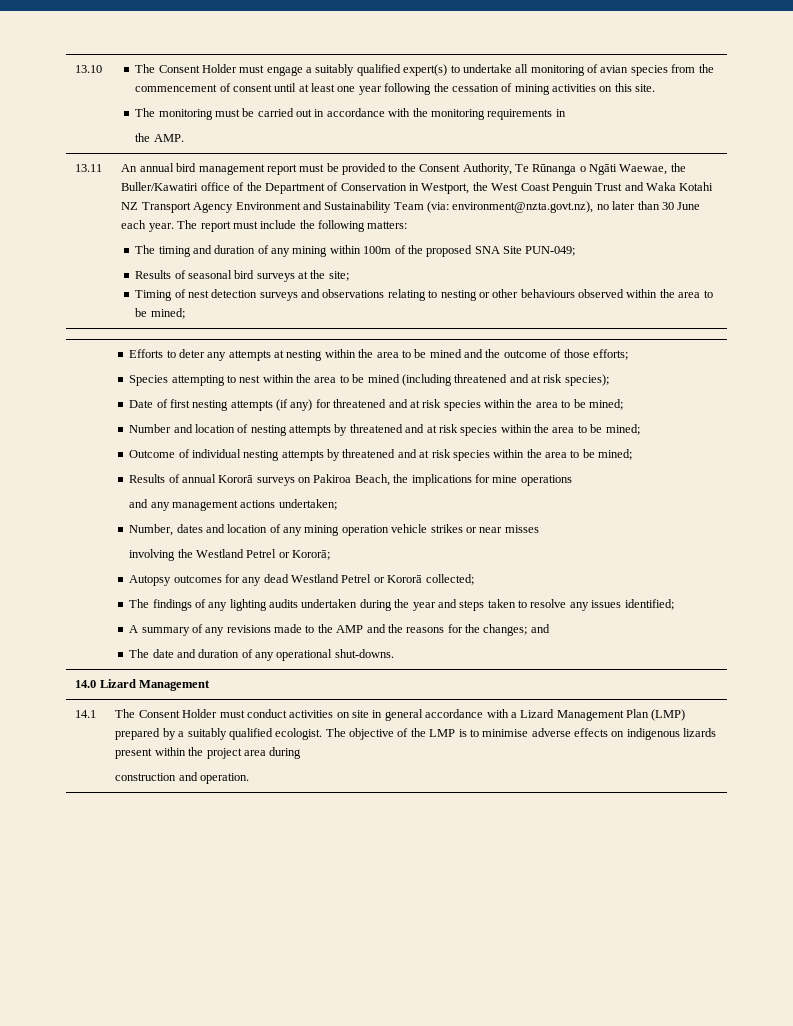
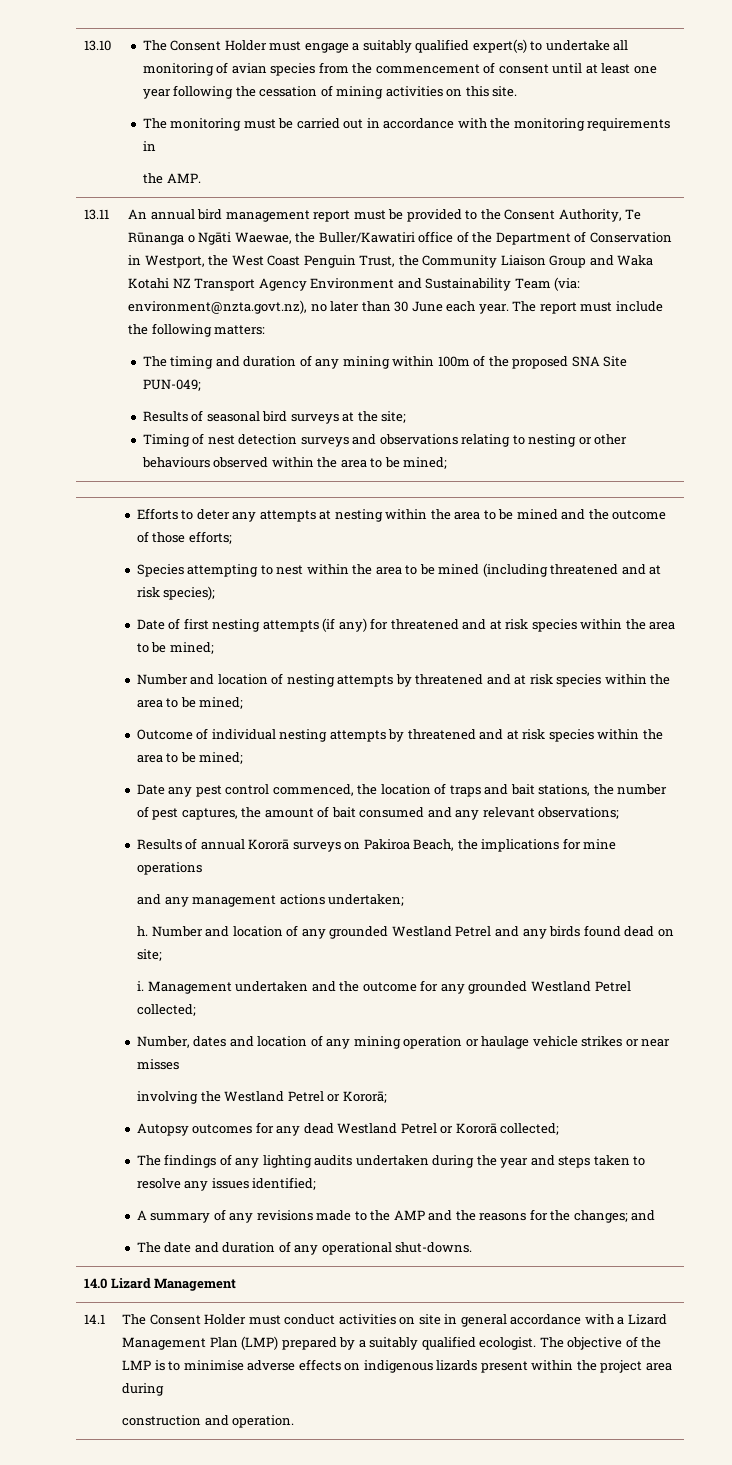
[595,183,623,191] Trust -> [359,255,587,268] Trust, the Community Liaison Group
(633, 454) none -> [136,783,668,797] [136,806,620,820] // Date any pest control commenced, the location of traps and bait stations, the number of pest captures, the amount of bait consumed and any relevant observations;
(337, 504) none -> [137,925,674,939] [137,949,163,961] [137,980,631,994] [137,1004,197,1016] // h. Number and location of any grounded Westland Petrel and any birds found dead on site; // i. Management undertaken and the outcome for any grounded Westland Petrel collected;
(389, 530) none -> [465,1036,530,1049] or haulage

